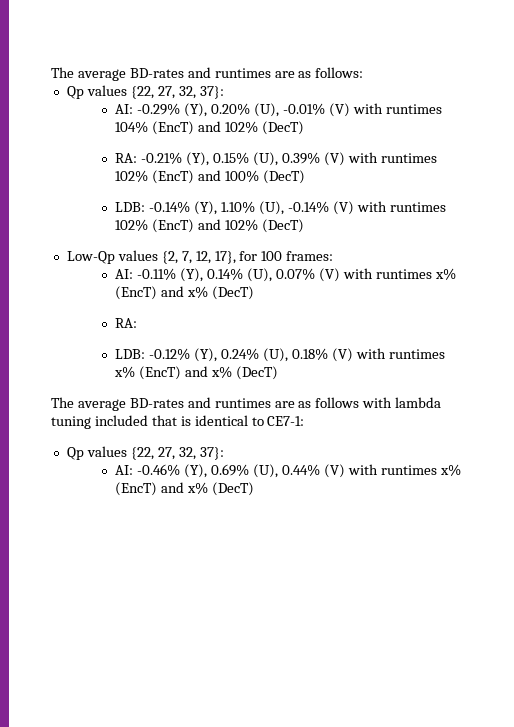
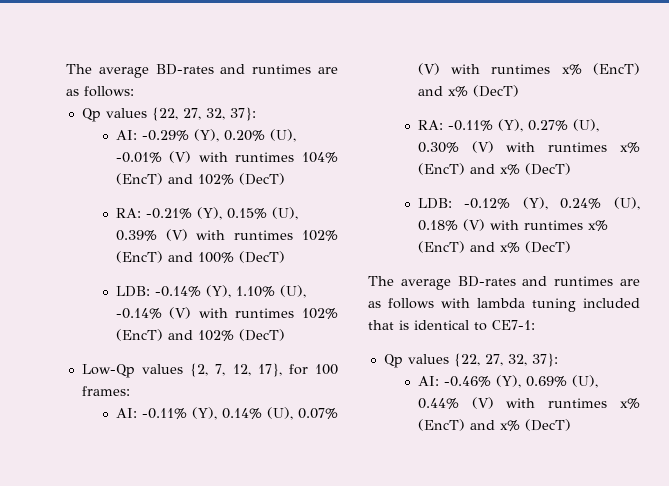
(138, 323) none -> [447,119,599,132] [417,141,640,153] [417,163,571,175] -0.11% (Y), 0.27% (U), 0.30% (V) with runtimes x% (EncT) and x% (DecT)

